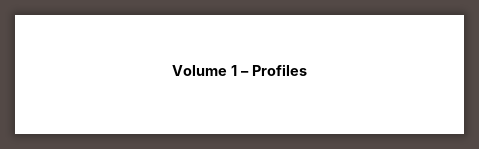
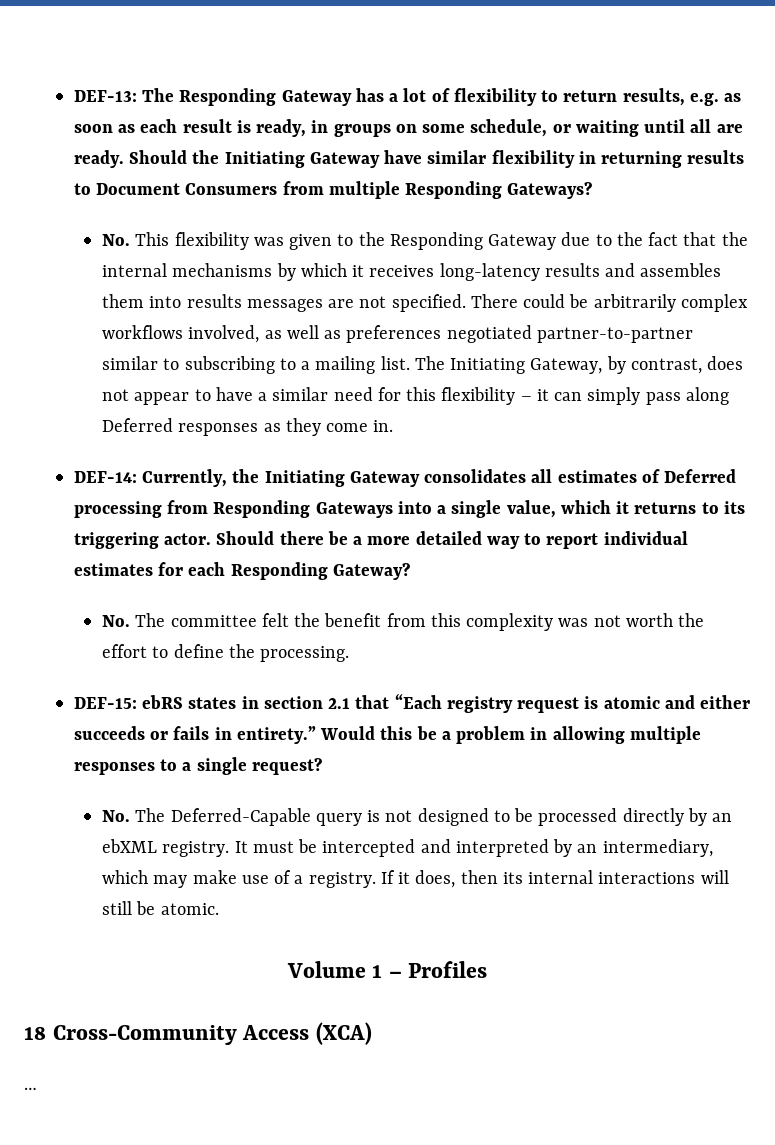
(172, 70) none -> [73,88,742,106] [73,119,743,137] [73,150,745,168] [73,181,593,199] [101,232,748,250] [101,263,722,281] [101,294,748,312] [101,325,693,343] [101,356,744,374] [101,387,729,405] [101,418,394,436] [73,469,737,487] [73,500,745,518] [73,531,688,549] [73,562,410,580] [101,613,705,631] [101,644,350,662] [73,694,751,713] [73,726,701,744] [73,757,322,775] [101,808,733,826] [101,839,713,857] [101,870,729,888] [101,901,219,915] DEF-13: The Responding Gateway has a lot of flexibility to return results, e.g. as soon as each result is ready, in groups on some schedule, or waiting until all are ready. Should the Initiating Gateway have similar flexibility in returning results to Document Consumers from multiple Responding Gateways? // No. This flexibility was given to the Responding Gateway due to the fact that the internal mechanisms by which it receives long-latency results and assembles them into results messages are not specified. There could be arbitrarily complex workflows involved, as well as preferences negotiated partner-to-partner similar to subscribing to a mailing list. The Initiating Gateway, by contrast, does not appear to have a similar need for this flexibility – it can simply pass along Deferred responses as they come in. // DEF-14: Currently, the Initiating Gateway consolidates all estimates of Deferred processing from Responding Gateways into a single value, which it returns to its triggering actor. Should there be a more detailed way to report individual estimates for each Responding Gateway? // No. The committee felt the benefit from this complexity was not worth the effort to define the processing. // DEF-15: ebRS states in section 2.1 that “Each registry request is atomic and either succeeds or fails in entirety.” Would this be a problem in allowing multiple responses to a single request? // No. The Deferred-Capable query is not designed to be processed directly by an ebXML registry. It must be intercepted and interpreted by an intermediary, which may make use of a registry. If it does, then its internal interactions will still be atomic. //
(307, 70) none -> [24,1022,372,1045] [24,1087,37,1090] // 18 Cross-Community Access (XCA) // …

